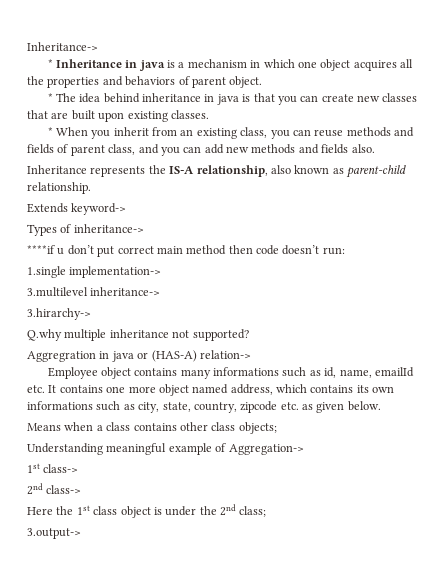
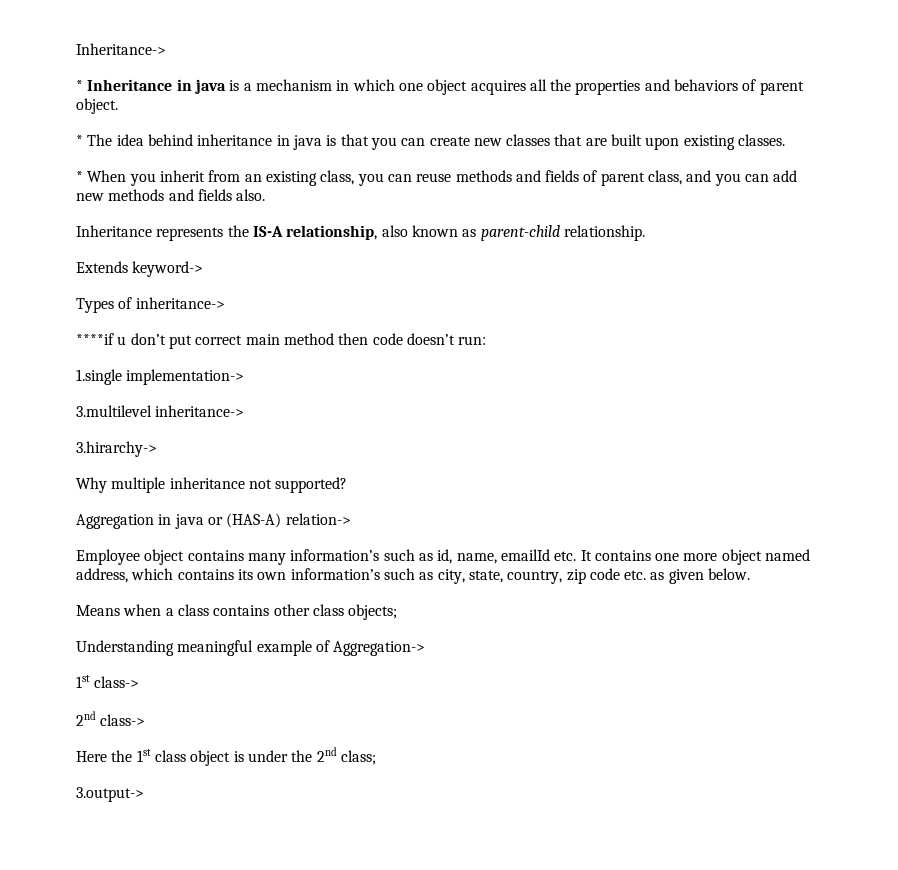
[27,329,62,341] Q.why -> [76,477,107,493] Why
[27,351,96,362] Aggregration -> [76,514,154,529] Aggregation
[213,367,280,376] informations -> [290,549,380,561] information’s
[27,401,93,410] informations -> [290,568,380,580] information’s
[240,401,278,413] zipcode -> [566,568,620,584] zip code

